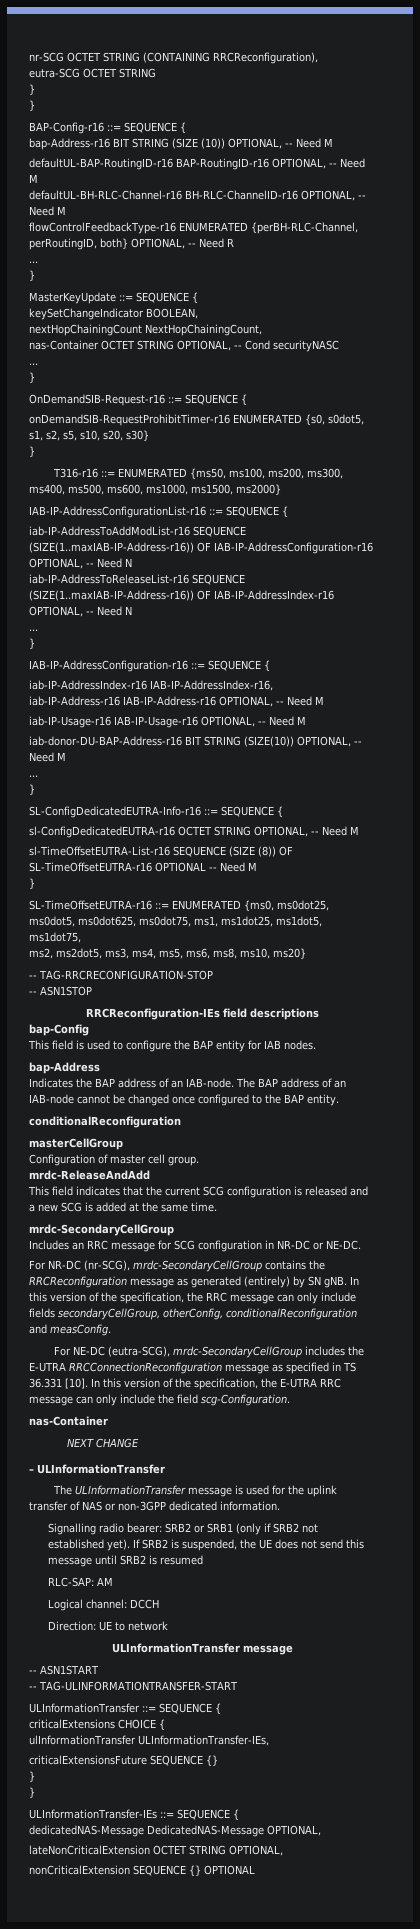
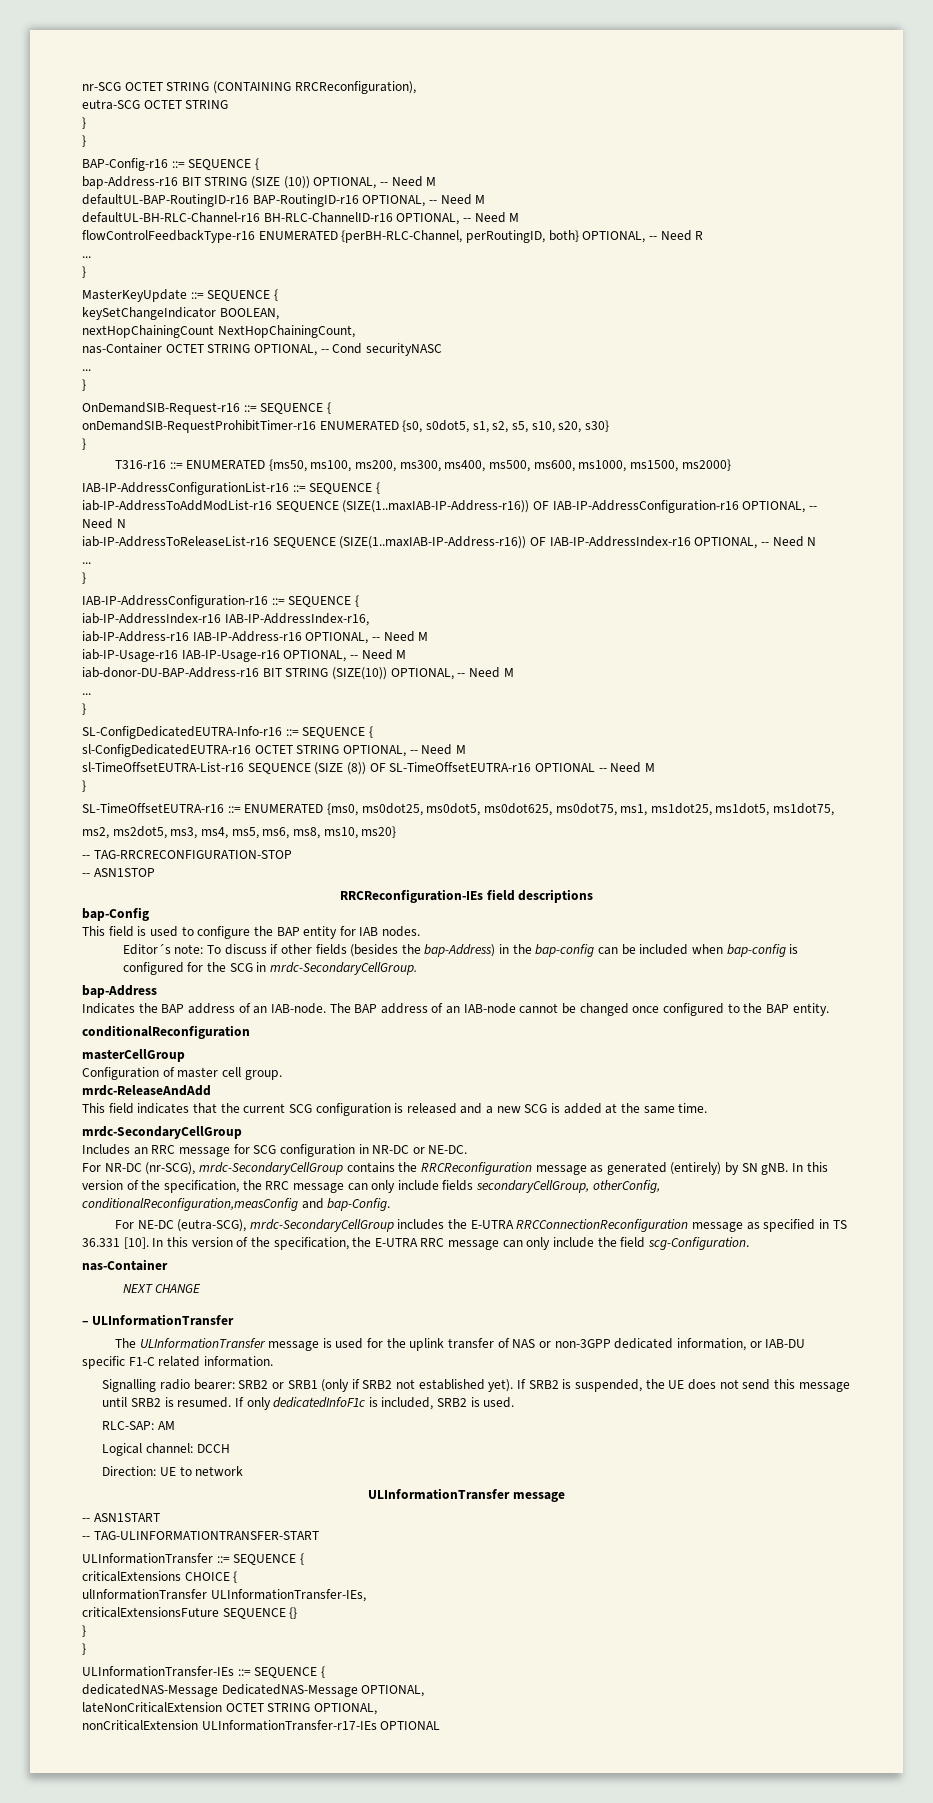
(316, 1045) none -> [122,944,799,957] [122,962,417,975] // Editor´s note: To discuss if other fields (besides the bap-Address) in the bap-config can be included when bap-config is configured for the SCG in mrdc-SecondaryCellGroup.
[226,1308,357,1320] [29,1324,111,1336] conditionalReconfiguration and measConfig. -> [82,1198,391,1211] conditionalReconfiguration,measConfig and bap-Config.
(217, 1506) none -> [676,1338,806,1351] [82,1356,201,1369] information, or IAB-DU specific F1-C related
[160,1555,204,1565] resumed -> [177,1397,515,1410] resumed. If only dedicatedInfoF1c is included, SRB2 is used.
[133,1865,201,1876] SEQUENCE {} -> [201,1720,377,1731] ULInformationTransfer-r17-IEs

